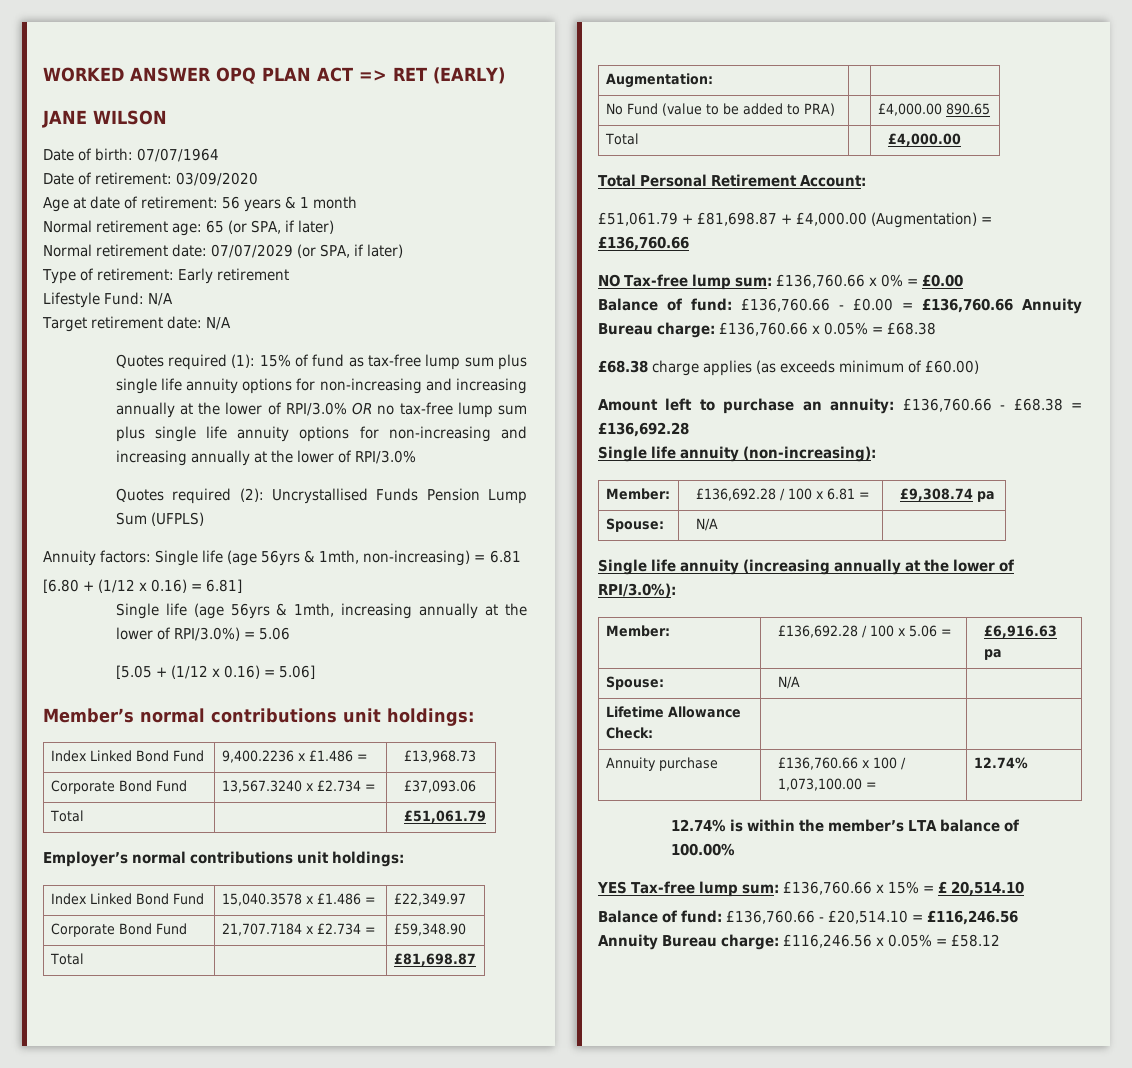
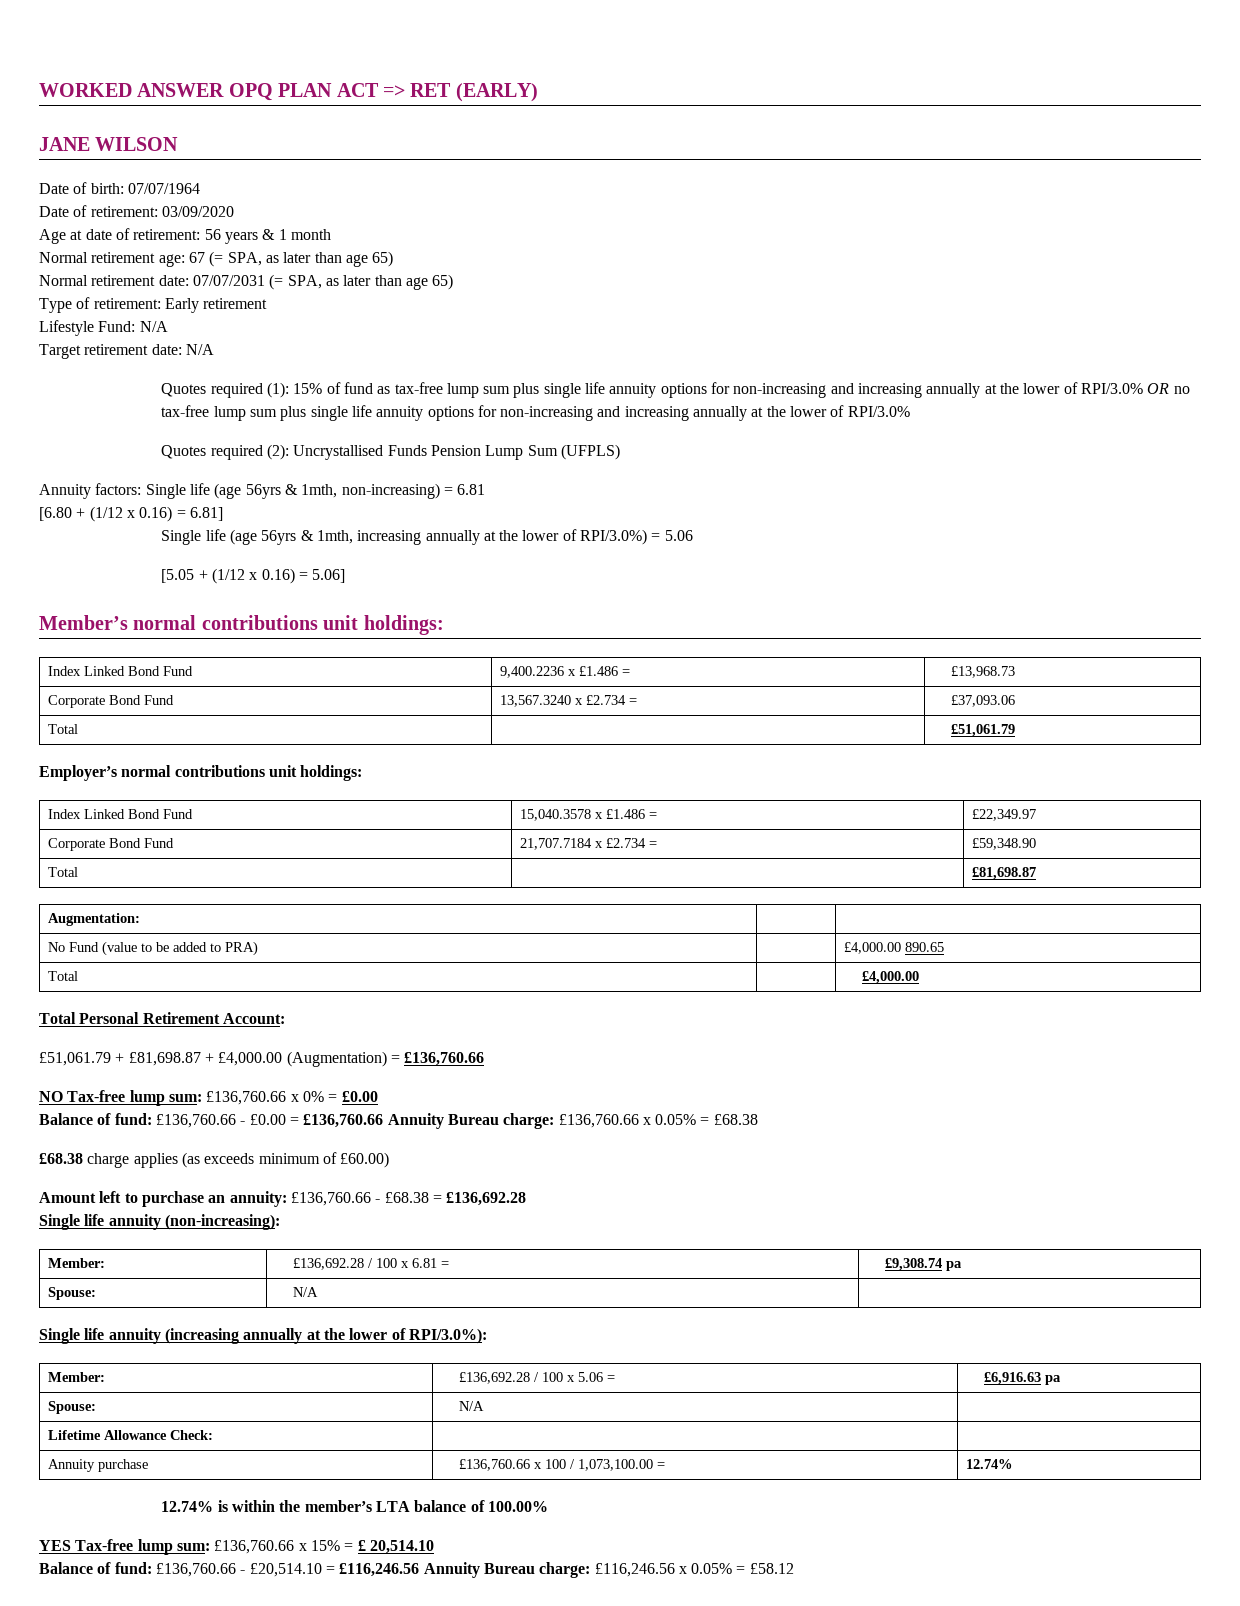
[206,220,335,234] [43,244,404,258] 65 (or SPA, if later) // Normal retirement date: 07/07/2029 (or SPA, if later) -> [188,251,394,267] [39,274,454,290] 67 (= SPA, as later than age 65) // Normal retirement date: 07/07/2031 (= SPA, as later than age 65)

